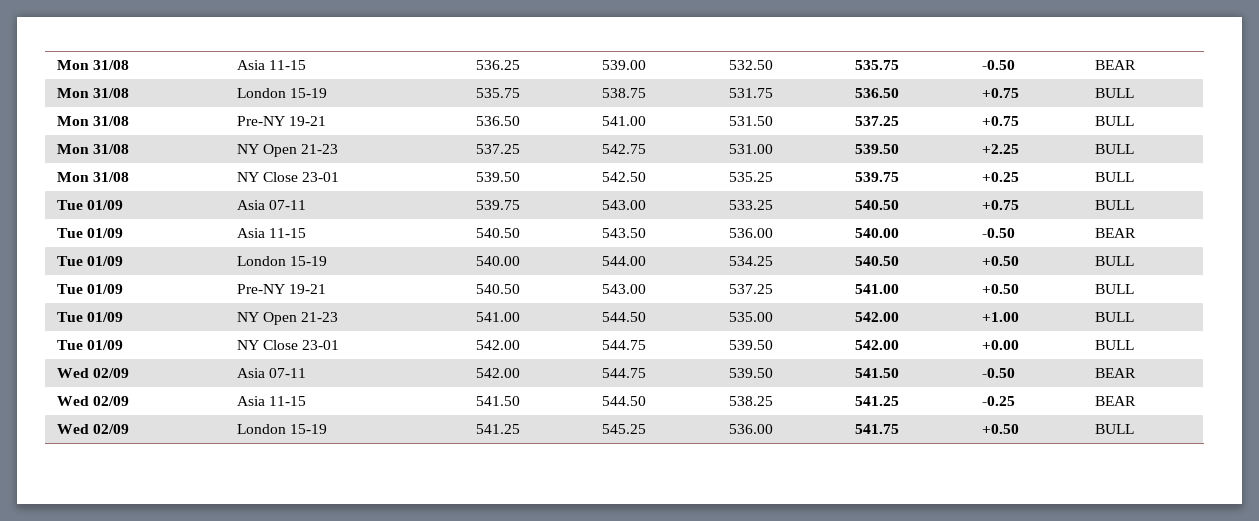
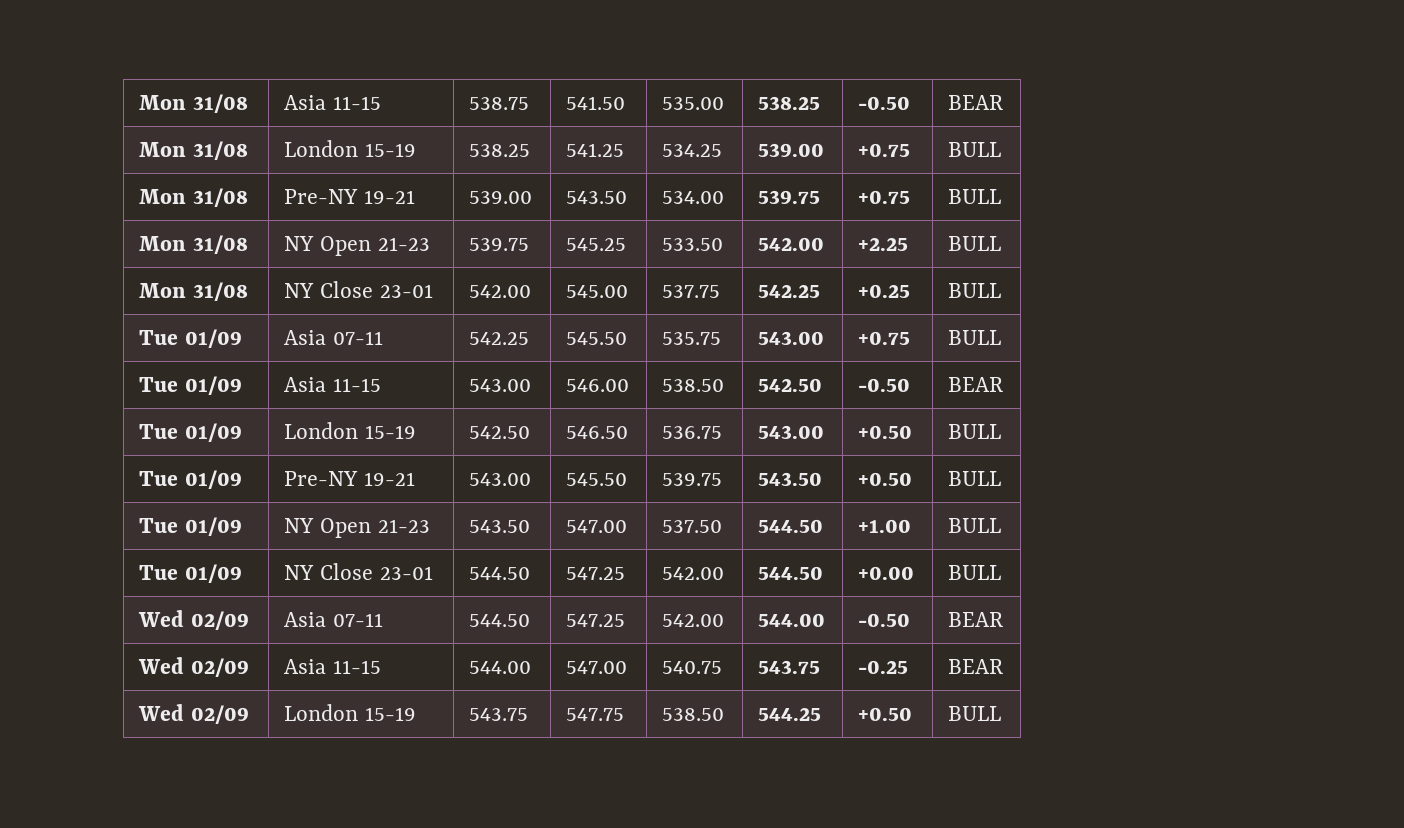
[475,60,520,70] [601,60,646,70] [728,60,773,70] [854,60,899,70] 536.25 | 539.00 | 532.50 | 535.75 -> [469,97,530,110] [566,96,626,110] [662,97,725,110] [758,96,821,110] 538.75 | 541.50 | 535.00 | 538.25
[475,88,520,98] [601,88,646,98] [728,88,773,98] [854,88,899,98] 535.75 | 538.75 | 531.75 | 536.50 -> [469,144,531,157] [566,143,625,157] [662,144,723,157] [758,143,825,157] 538.25 | 541.25 | 534.25 | 539.00
[475,116,520,126] [601,116,646,126] [728,116,773,126] [854,116,899,126] 536.50 | 541.00 | 531.50 | 537.25 -> [469,191,533,204] [566,191,628,204] [662,191,725,204] [758,190,821,204] 539.00 | 543.50 | 534.00 | 539.75
[475,144,520,154] [601,144,646,154] [728,144,773,154] [854,144,899,154] 537.25 | 542.75 | 531.00 | 539.50 -> [469,238,530,251] [566,238,627,251] [662,238,724,251] [758,237,825,251] 539.75 | 545.25 | 533.50 | 542.00
[475,172,520,182] [601,172,646,182] [728,172,773,182] [854,172,899,182] 539.50 | 542.50 | 535.25 | 539.75 -> [469,285,532,298] [566,285,629,298] [662,285,721,298] [758,285,821,298] 542.00 | 545.00 | 537.75 | 542.25
[475,200,520,210] [601,200,646,210] [728,200,773,210] [854,200,899,210] 539.75 | 543.00 | 533.25 | 540.50 -> [469,332,530,345] [566,332,628,345] [662,332,722,345] [758,331,825,345] 542.25 | 545.50 | 535.75 | 543.00
[475,228,520,238] [601,228,646,238] [728,228,773,238] [854,228,899,238] 540.50 | 543.50 | 536.00 | 540.00 -> [469,379,532,392] [566,379,630,392] [662,379,725,392] [758,378,823,392] 543.00 | 546.00 | 538.50 | 542.50
[475,256,520,266] [601,256,646,266] [728,256,773,266] [854,256,899,266] 540.00 | 544.00 | 534.25 | 540.50 -> [469,426,531,439] [566,426,629,439] [662,426,723,439] [758,425,825,439] 542.50 | 546.50 | 536.75 | 543.00
[475,284,520,294] [601,284,646,294] [728,284,773,294] [854,284,899,294] | 540.50 | 543.00 | 537.25 | 541.00 -> [469,473,532,486] [566,473,628,486] [662,473,723,486] [758,472,823,486] | 543.00 | 545.50 | 539.75 | 543.50
[475,312,520,322] [601,312,646,322] [728,312,773,322] [854,312,899,322] 541.00 | 544.50 | 535.00 | 542.00 -> [469,520,531,533] [566,520,628,533] [662,520,723,533] [758,519,824,533] 543.50 | 547.00 | 537.50 | 544.50
[475,340,520,350] [601,340,646,350] [728,340,773,350] [854,340,899,350] | 542.00 | 544.75 | 539.50 | 542.00 -> [469,567,531,580] [566,567,626,580] [662,567,725,580] [758,566,824,580] | 544.50 | 547.25 | 542.00 | 544.50
[475,368,520,378] [601,368,646,378] [728,368,773,378] [854,368,899,378] | 542.00 | 544.75 | 539.50 | 541.50 -> [469,614,531,627] [566,614,626,627] [662,614,725,627] [758,613,826,627] | 544.50 | 547.25 | 542.00 | 544.00
[475,396,520,406] [601,396,646,406] [728,396,773,406] [854,396,899,406] 541.50 | 544.50 | 538.25 | 541.25 -> [469,661,532,674] [566,661,628,674] [662,661,723,674] [758,660,821,674] 544.00 | 547.00 | 540.75 | 543.75
[475,424,520,434] [601,424,646,434] [728,424,773,434] [854,424,899,434] 541.25 | 545.25 | 536.00 | 541.75 -> [469,708,529,721] [566,708,625,721] [662,708,725,721] [758,708,822,721] 543.75 | 547.75 | 538.50 | 544.25

